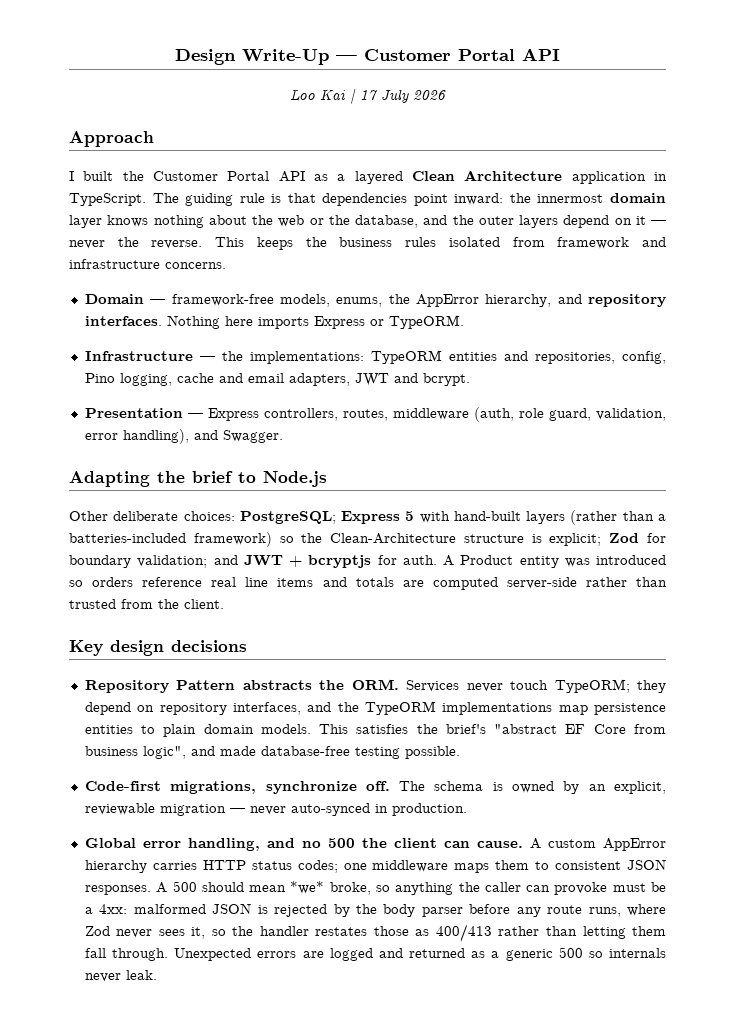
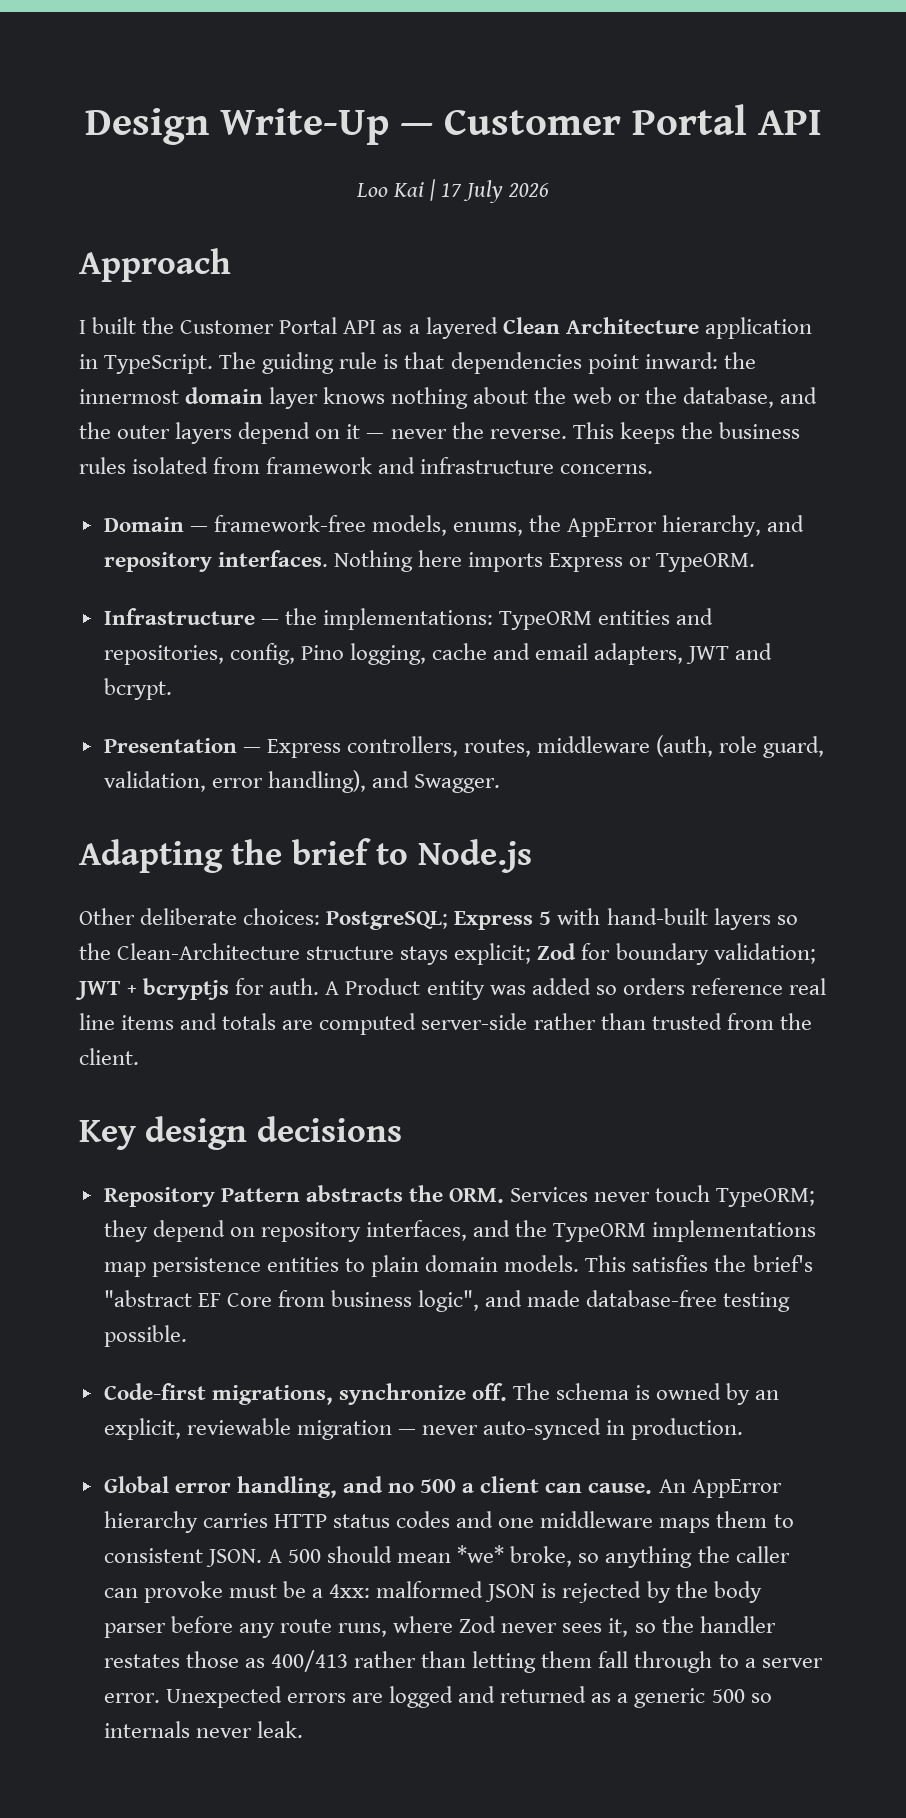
[570,510,666,525] [69,532,272,547] (rather than a batteries-included framework) -> (771, 919) none
[531,534,542,543] is -> [400,946,449,965] stays
[213,555,238,565] and -> (816, 953) none
[596,555,666,565] introduced -> [531,978,591,995] added
[361,838,387,848] the -> [462,1483,475,1493] a
[529,838,596,849] A custom -> [658,1479,686,1493] An
[297,860,338,873] codes; -> [396,1511,494,1528] codes and
[627,859,667,870] [84,885,151,895] JSON responses. -> [205,1549,262,1567] JSON.
[112,948,169,961] through. -> [634,1651,823,1673] [103,1693,160,1703] through to a server error.

